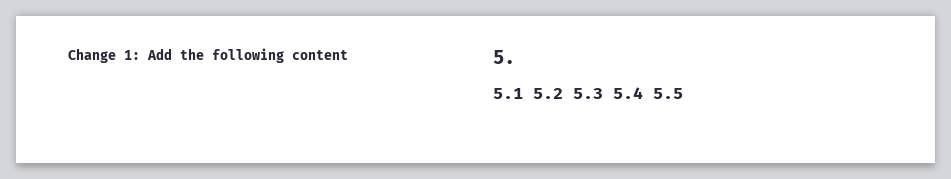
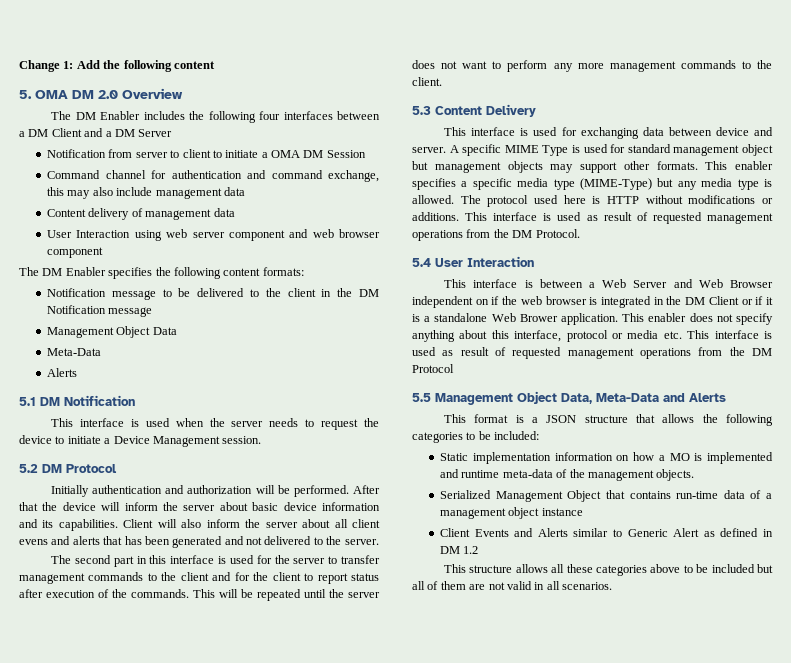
[493,87,683,99] // 5.1 5.2 5.3 5.4 5.5 -> [35,88,183,99] [51,111,380,123] [19,128,173,137] [46,149,366,158] [46,170,379,182] [46,187,245,199] [46,208,235,220] [46,229,381,241] [46,247,103,258] [19,267,304,279] [46,288,380,300] [46,305,153,317] [46,326,177,338] [46,348,101,356] [46,368,77,377] [19,395,135,406] [51,418,379,430] [19,435,262,447] [19,464,117,473] [51,485,381,497] [19,502,380,511] [19,519,381,531] [19,536,379,548] [51,555,380,567] [19,572,380,584] [19,589,380,601] [412,60,772,72] [412,77,442,86] [412,104,536,117] [444,127,774,139] [412,144,773,156] [412,161,773,173] [412,178,772,190] [412,195,773,207] [412,212,773,224] [412,229,580,241] [412,256,534,267] [444,279,773,288] [412,296,773,308] [412,313,773,325] [412,330,772,342] [412,347,772,359] [412,364,454,373] [412,391,726,405] [444,414,773,426] [412,431,540,443] [439,452,773,464] [439,469,695,481] [439,490,772,502] [439,507,583,519] [439,528,773,537] [439,546,479,554] [444,564,773,576] [412,581,612,590] OMA DM 2.0 Overview // The DM Enabler includes the following four interfaces between a DM Client and a DM Server // Notification from server to client to initiate a OMA DM Session // Command channel for authentication and command exchange, this may also include management data // Content delivery of management data // User Interaction using web server component and web browser component // The DM Enabler specifies the following content formats: // Notification message to be delivered to the client in the DM Notification message // Management Object Data // Meta-Data // Alerts // 5.1 DM Notification // This interface is used when the server needs to request the device to initiate a Device Management session. // 5.2 DM Protocol // Initially authentication and authorization will be performed. After that the device will inform the server about basic device information and its capabilities. Client will also inform the server about all client evens and alerts that has been generated and not delivered to the server. // The second part in this interface is used for the server to transfer management commands to the client and for the client to report status after execution of the commands. This will be repeated until the server does not want to perform any more management commands to the client. // 5.3 Content Delivery // This interface is used for exchanging data between device and server. A specific MIME Type is used for standard management object but management objects may support other formats. This enabler specifies a specific media type (MIME-Type) but any media type is allowed. The protocol used here is HTTP without modifications or additions. This interface is used as result of requested management operations from the DM Protocol. // 5.4 User Interaction // This interface is between a Web Server and Web Browser independent on if the web browser is integrated in the DM Client or if it is a standalone Web Brower application. This enabler does not specify anything about this interface, protocol or media etc. This interface is used as result of requested management operations from the DM Protocol // 5.5 Management Object Data, Meta-Data and Alerts // This format is a JSON structure that allows the following categories to be included: // Static implementation information on how a MO is implemented and runtime meta-data of the management objects. // Serialized Management Object that contains run-time data of a management object instance // Client Events and Alerts similar to Generic Alert as defined in DM 1.2 // This structure allows all these categories above to be included but all of them are not valid in all scenarios.

